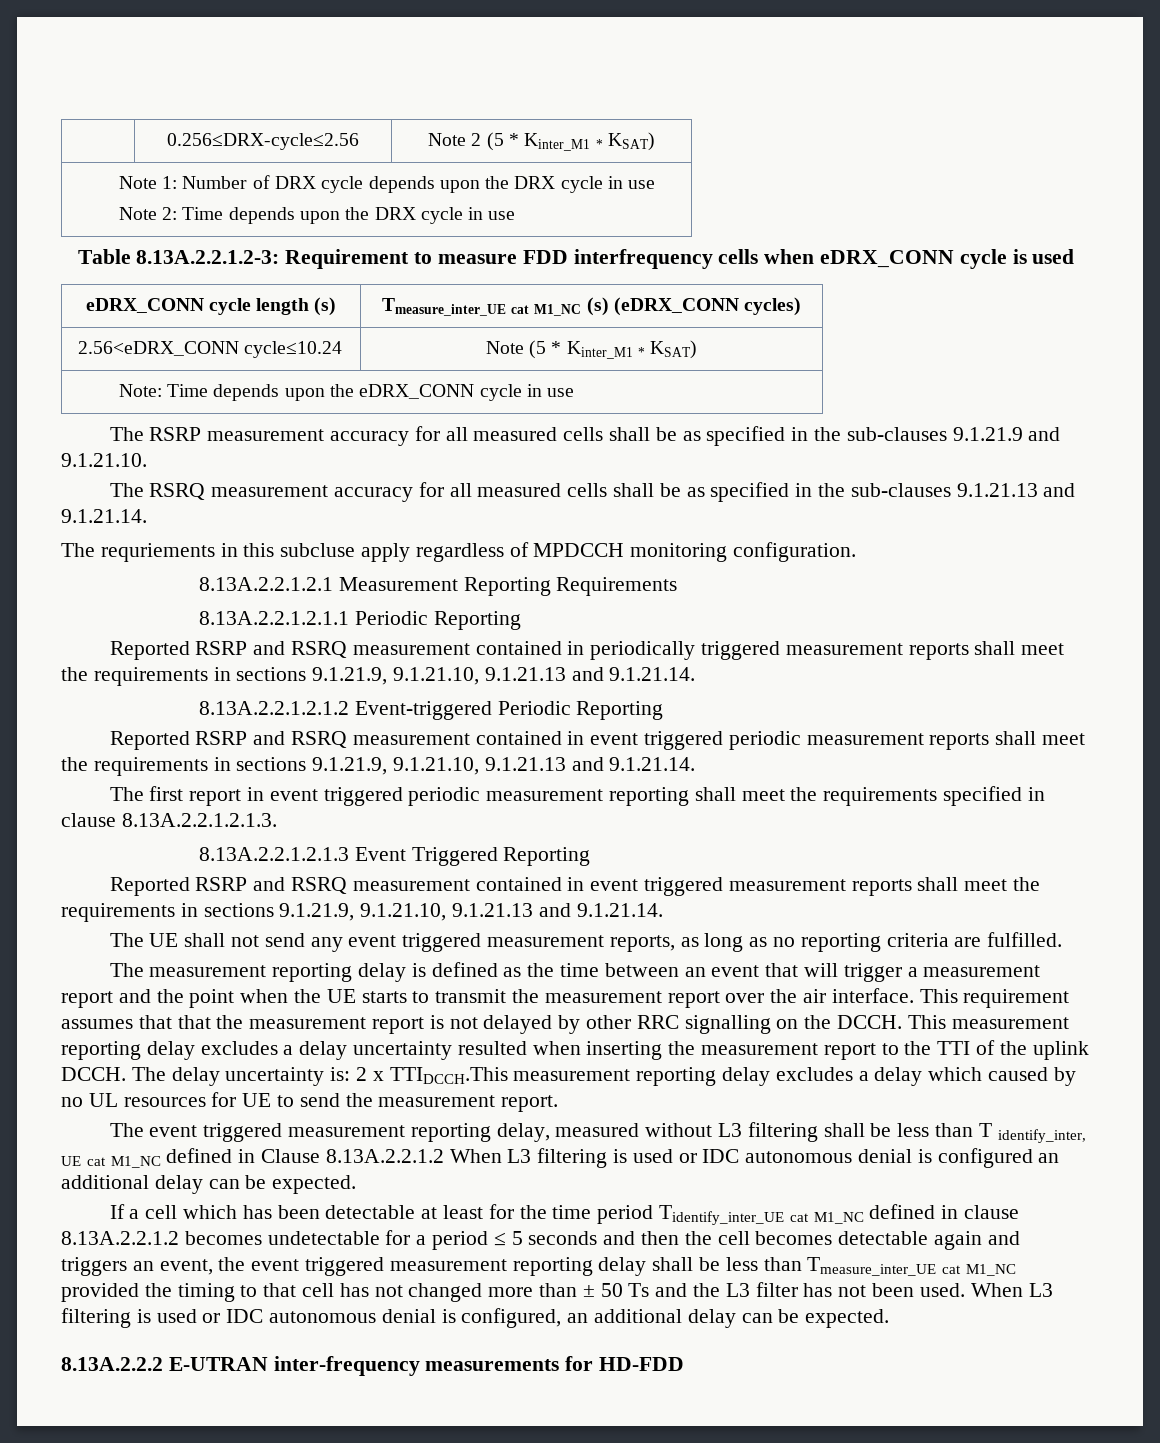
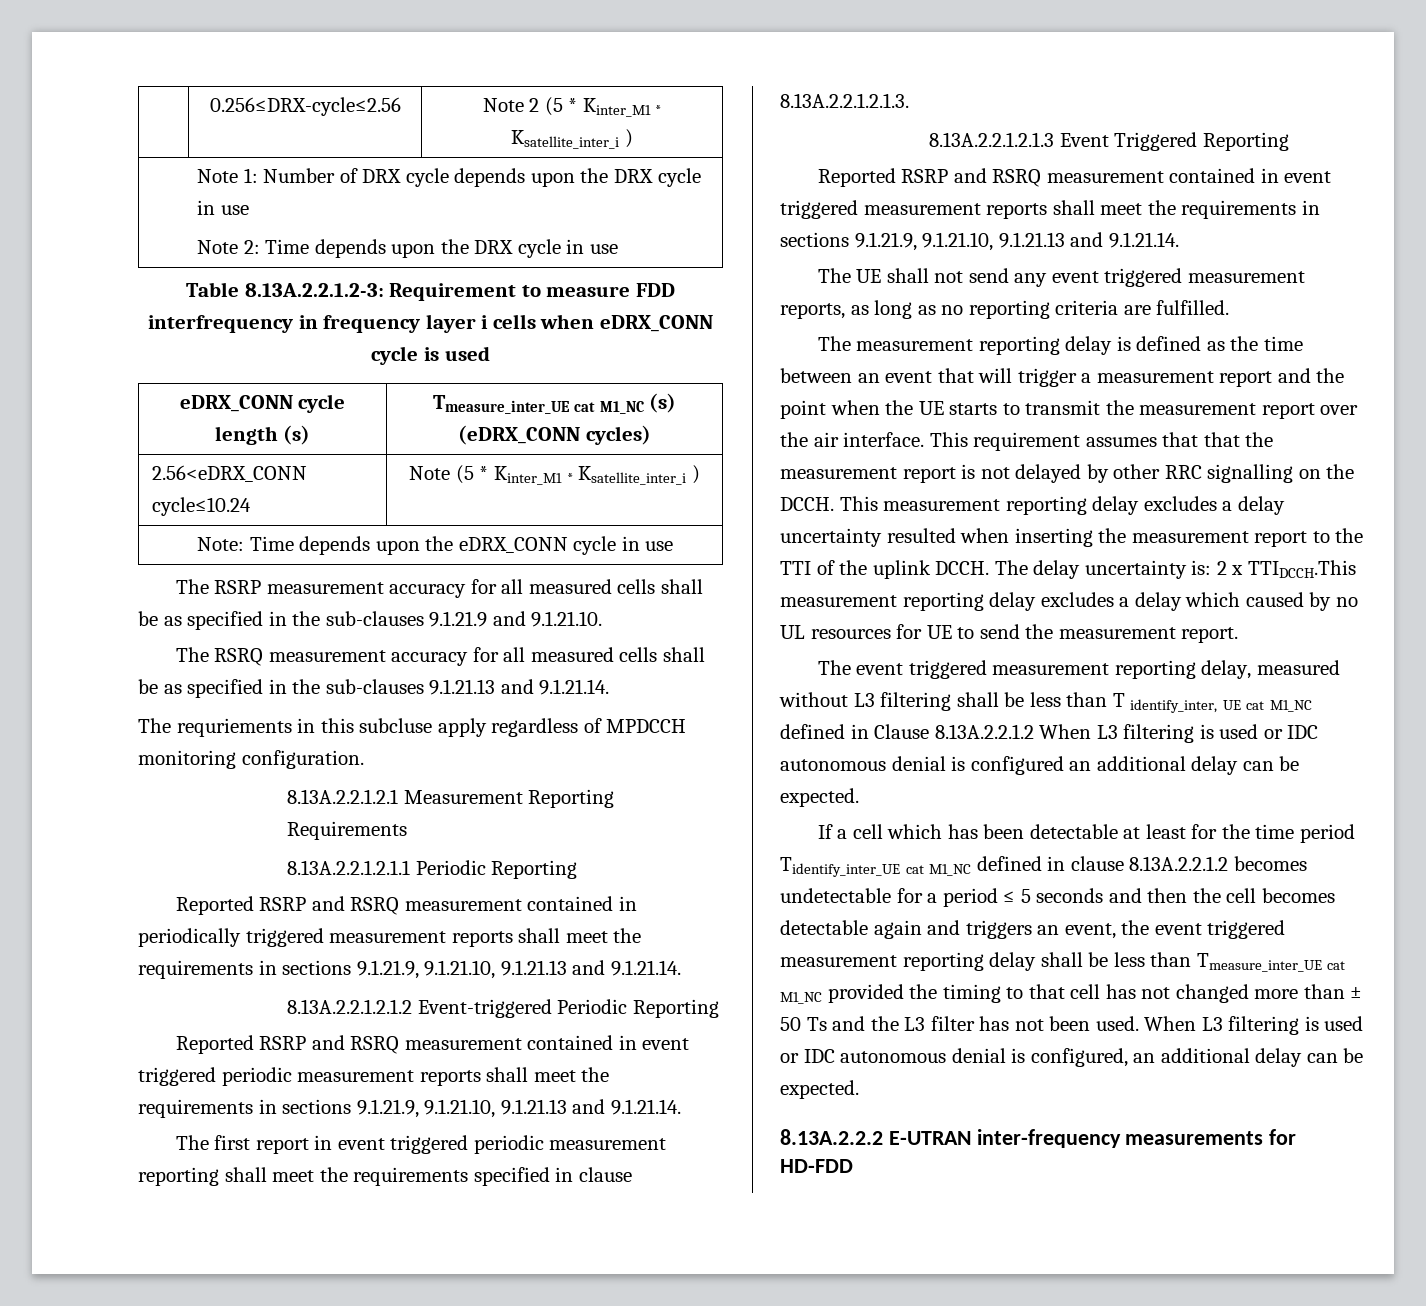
[607,132,655,151] KSAT) -> [511,129,633,149] Ksatellite_inter_i )
(713, 259) none -> [298,314,489,333] in frequency layer i
[650,340,698,359] KSAT) -> [578,465,700,485] Ksatellite_inter_i )

